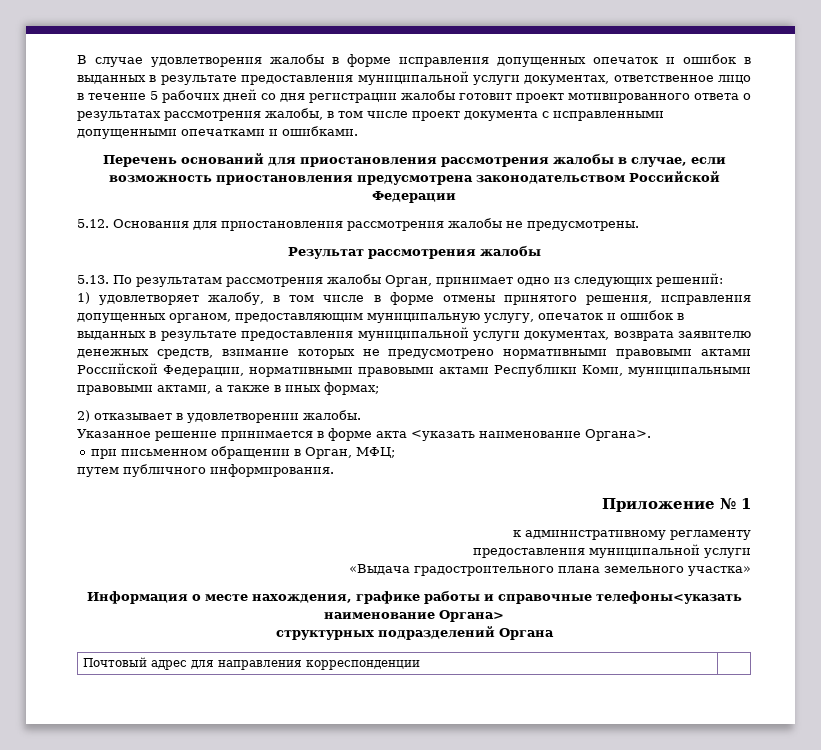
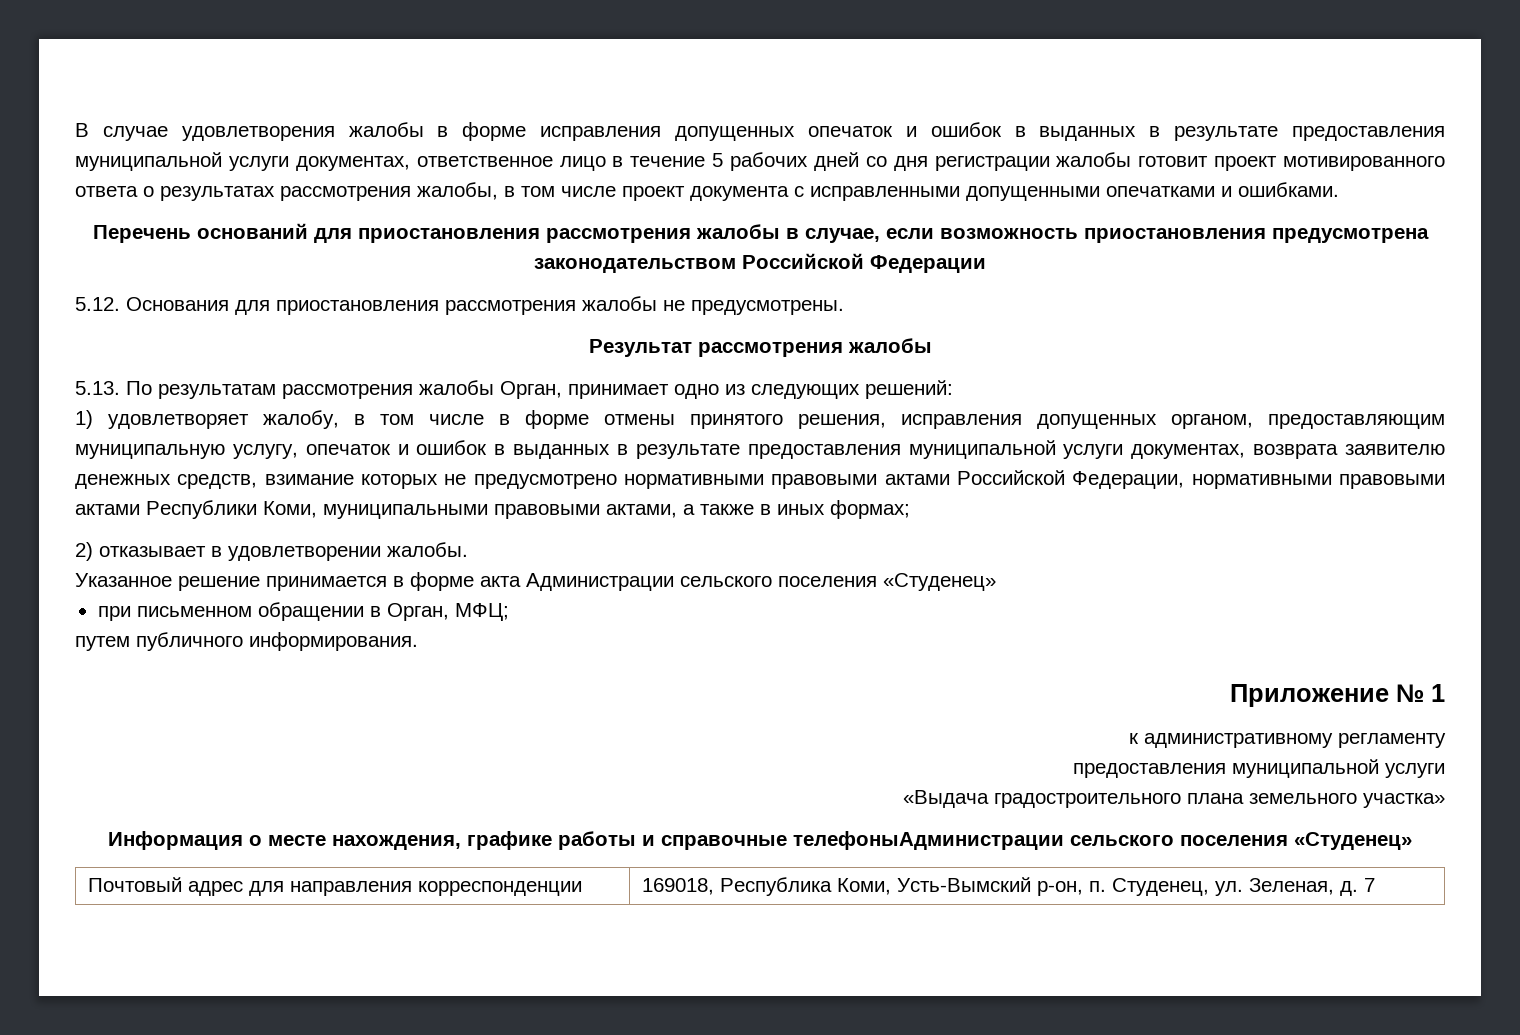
[411,429,651,441] <указать наименование Органа>. -> [526,573,996,591] Администрации сельского поселения «Студенец»
[595,591,742,604] [324,610,504,622] [275,626,554,640] телефоны<указать наименование Органа> // структурных подразделений Органа -> [793,831,1412,850] телефоныАдминистрации сельского поселения «Студенец»
(420, 665) none -> [642,877,1376,896] 169018, Республика Коми, Усть-Вымский р-он, п. Студенец, ул. Зеленая, д. 7

